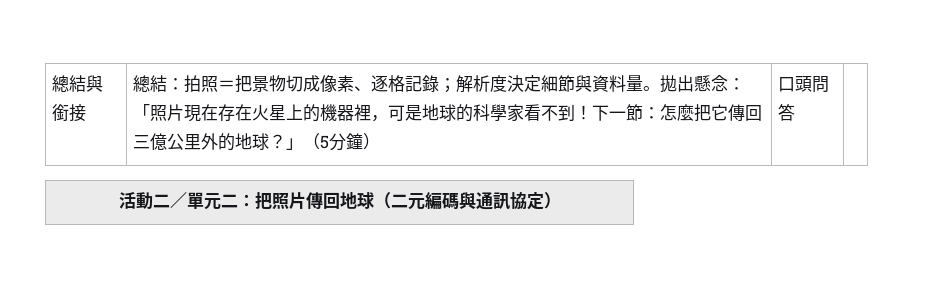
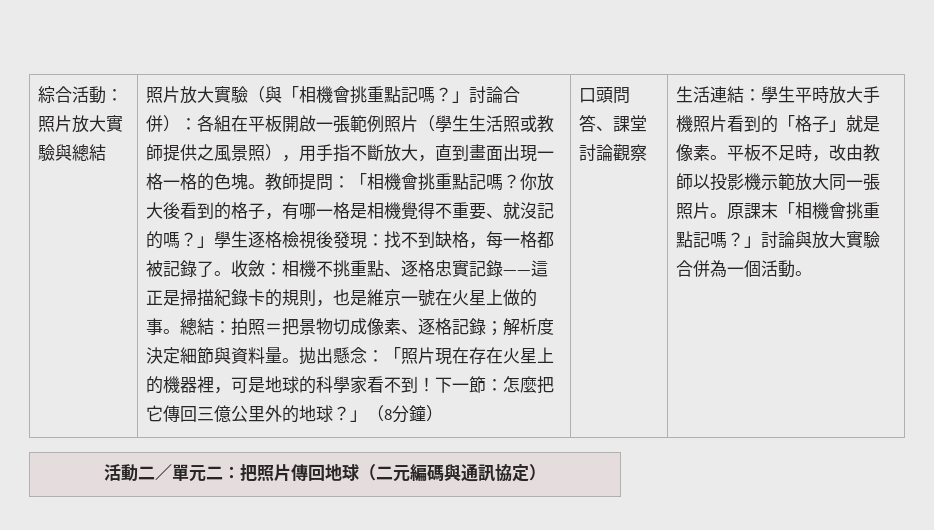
[52,75,104,92] [52,104,87,122] 總結與銜接 | -> [37,86,123,104] [37,115,123,133] [37,144,106,161] [145,86,520,104] [145,115,554,133] [145,144,554,162] [145,173,554,191] [145,202,554,220] [145,231,554,249] [145,260,548,278] [145,289,537,307] [145,318,180,335] 綜合活動：照片放大實驗與總結 | 照片放大實驗（與「相機會挑重點記嗎？」討論合併）：各組在平板開啟一張範例照片（學生生活照或教師提供之風景照），用手指不斷放大，直到畫面出現一格一格的色塊。教師提問：「相機會挑重點記嗎？你放大後看到的格子，有哪一格是相機覺得不重要、就沒記的嗎？」學生逐格檢視後發現：找不到缺格，每一格都被記錄了。收斂：相機不挑重點、逐格忠實記錄——這正是掃描紀錄卡的規則，也是維京一號在火星上做的事。
[320,135,330,149] 5 -> [383,409,392,420] 8
(796, 112) | -> [595,115,647,132] [578,144,647,162] [675,86,880,104] [675,115,880,133] [675,144,880,162] [675,173,880,191] [675,202,880,220] [675,231,880,249] [675,260,812,278] 、課堂討論觀察 | 生活連結：學生平時放大手機照片看到的「格子」就是像素。平板不足時，改由教師以投影機示範放大同一張照片。原課末「相機會挑重點記嗎？」討論與放大實驗合併為一個活動。

